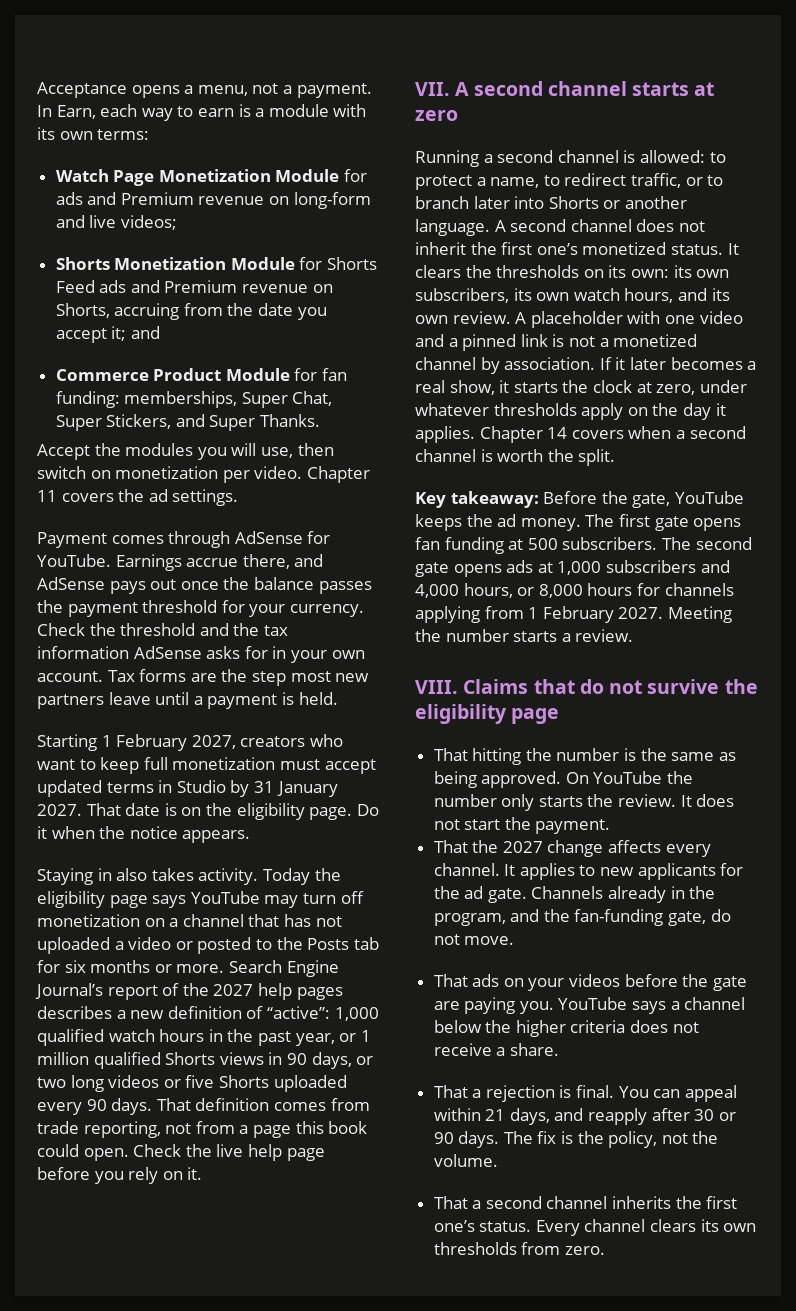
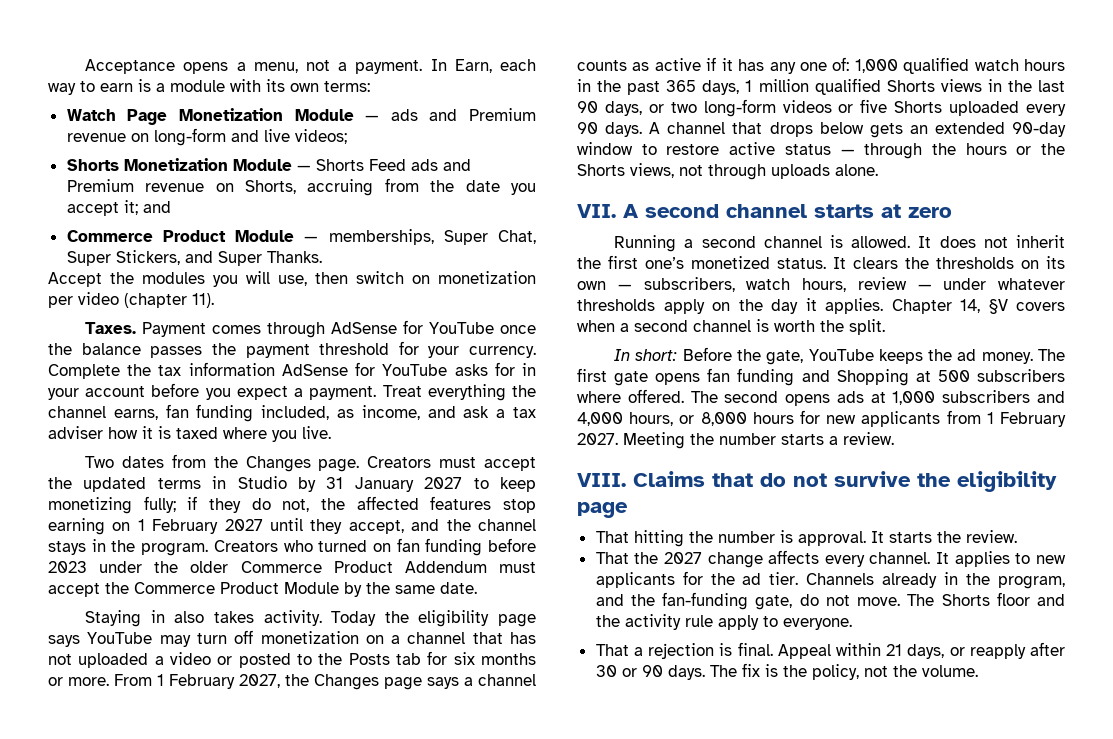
[344,169,368,182] for -> [365,115,380,121] —
[299,257,323,270] for -> [296,165,311,171] —
[294,368,348,381] [55,391,120,408] for fan funding: -> [304,236,319,242] —
[254,466,370,483] [37,489,239,506] video. Chapter 11 covers the ad settings. // -> [78,292,214,308] [85,322,137,334] video (chapter 11). // Taxes.
[37,554,324,571] [37,577,177,594] YouTube. Earnings accrue there, and AdSense pays out -> [429,322,495,334] YouTube
[37,623,229,636] Check the threshold and -> [48,364,120,379] Complete
(202, 652) none -> [355,362,448,376] for YouTube
[331,650,365,659] [37,669,370,686] [37,692,338,709] [37,734,343,751] [37,757,376,774] own account. Tax forms are the step most new partners leave until a payment is held. // Starting 1 February 2027, creators who want to keep full monetization must accept -> [85,383,536,401] [48,404,537,422] [48,426,331,442] [85,454,536,472] [48,477,72,489] account before you expect a payment. Treat everything the channel earns, fan funding included, as income, and ask a tax adviser how it is taxed where you live. // Two dates from the Changes page. Creators must accept the
[37,803,379,820] [37,826,251,843] 2027. That date is on the eligibility page. Do it when the notice appears. -> [424,477,536,492] [48,496,536,514] [48,518,536,535] [48,538,536,556] [48,561,536,573] [48,582,477,597] 2027 to keep monetizing fully; if they do not, the affected features stop earning on 1 February 2027 until they accept, and the channel stays in the program. Creators who turned on fan funding before 2023 under the older Commerce Product Addendum must accept the Commerce Product Module by the same date.
[228,960,339,977] [35,983,343,1000] [37,1006,330,1019] Search Engine Journal’s report of the 2027 help pages describes a new definition of “active”: -> [114,674,536,690] [577,57,850,74] From 1 February 2027, the Changes page says a channel counts as active if it has any one of:
[295,1033,357,1046] year, or -> [666,80,740,95] 365 days,
(283, 1058) none -> [1007,80,1065,92] the last
[70,1075,104,1092] long -> [703,99,776,117] long-form
[156,1098,370,1111] [37,1121,368,1138] [37,1144,325,1161] [37,1167,203,1184] That definition comes from trade reporting, not from a page this book could open. Check the live help page before you rely on it. -> [649,122,1066,138] [577,142,1065,159] [577,163,878,180] A channel that drops below gets an extended 90-day window to restore active status — through the hours or the Shorts views, not through uploads alone.
[639,150,726,163] [415,173,724,190] [415,196,687,209] [415,219,632,236] allowed: to protect a name, to redirect traffic, or to branch later into Shorts or another language. A second channel -> [851,236,932,248] allowed. It
[630,265,730,278] [415,288,730,303] [415,311,743,328] [415,334,698,351] [415,357,757,374] [415,380,696,395] own: its own subscribers, its own watch hours, and its own review. A placeholder with one video and a pinned link is not a monetized channel by association. If it later becomes a real show, it starts the clock at zero, -> [577,277,932,292] own — subscribers, watch hours, review —
[547,427,568,439] 14 -> [960,299,1008,314] 14, §V
[415,491,539,508] Key takeaway: -> [614,349,678,361] In short:
[508,537,658,550] at 500 subscribers. -> [801,369,1065,386] [577,389,684,403] and Shopping at 500 subscribers where offered.
[415,562,449,577] gate -> (779, 397) none
[664,583,734,596] [415,606,480,623] channels applying -> [826,411,941,427] new applicants
[640,748,736,761] [433,771,694,788] [433,794,735,811] [433,817,611,834] the same as being approved. On YouTube the number only starts the review. It does not start the payment. -> [797,530,1017,546] approval. It starts the review.
[487,888,527,903] gate. -> [769,572,799,585] tier.
[433,974,747,991] [433,997,746,1014] [433,1020,699,1037] [433,1043,559,1056] // That ads on your videos before the gate are paying you. YouTube says a channel below the higher criteria does not receive a share. -> [907,592,1065,606] [595,614,852,630] The Shorts floor and the activity rule apply to everyone.
[618,1085,737,1102] You can appeal -> [777,644,831,659] Appeal
[554,1108,584,1121] and -> [949,647,965,656] or
[433,1196,738,1209] [433,1219,757,1236] [433,1242,605,1255] // That a second channel inherits the first one’s status. Every channel clears its own thresholds from zero. -> (978, 671) none

